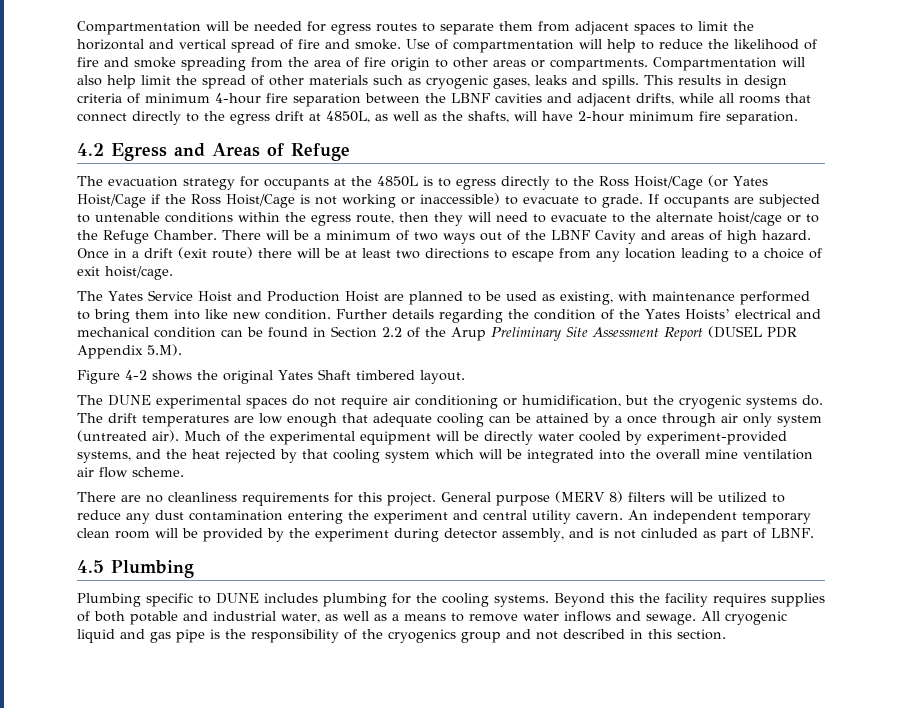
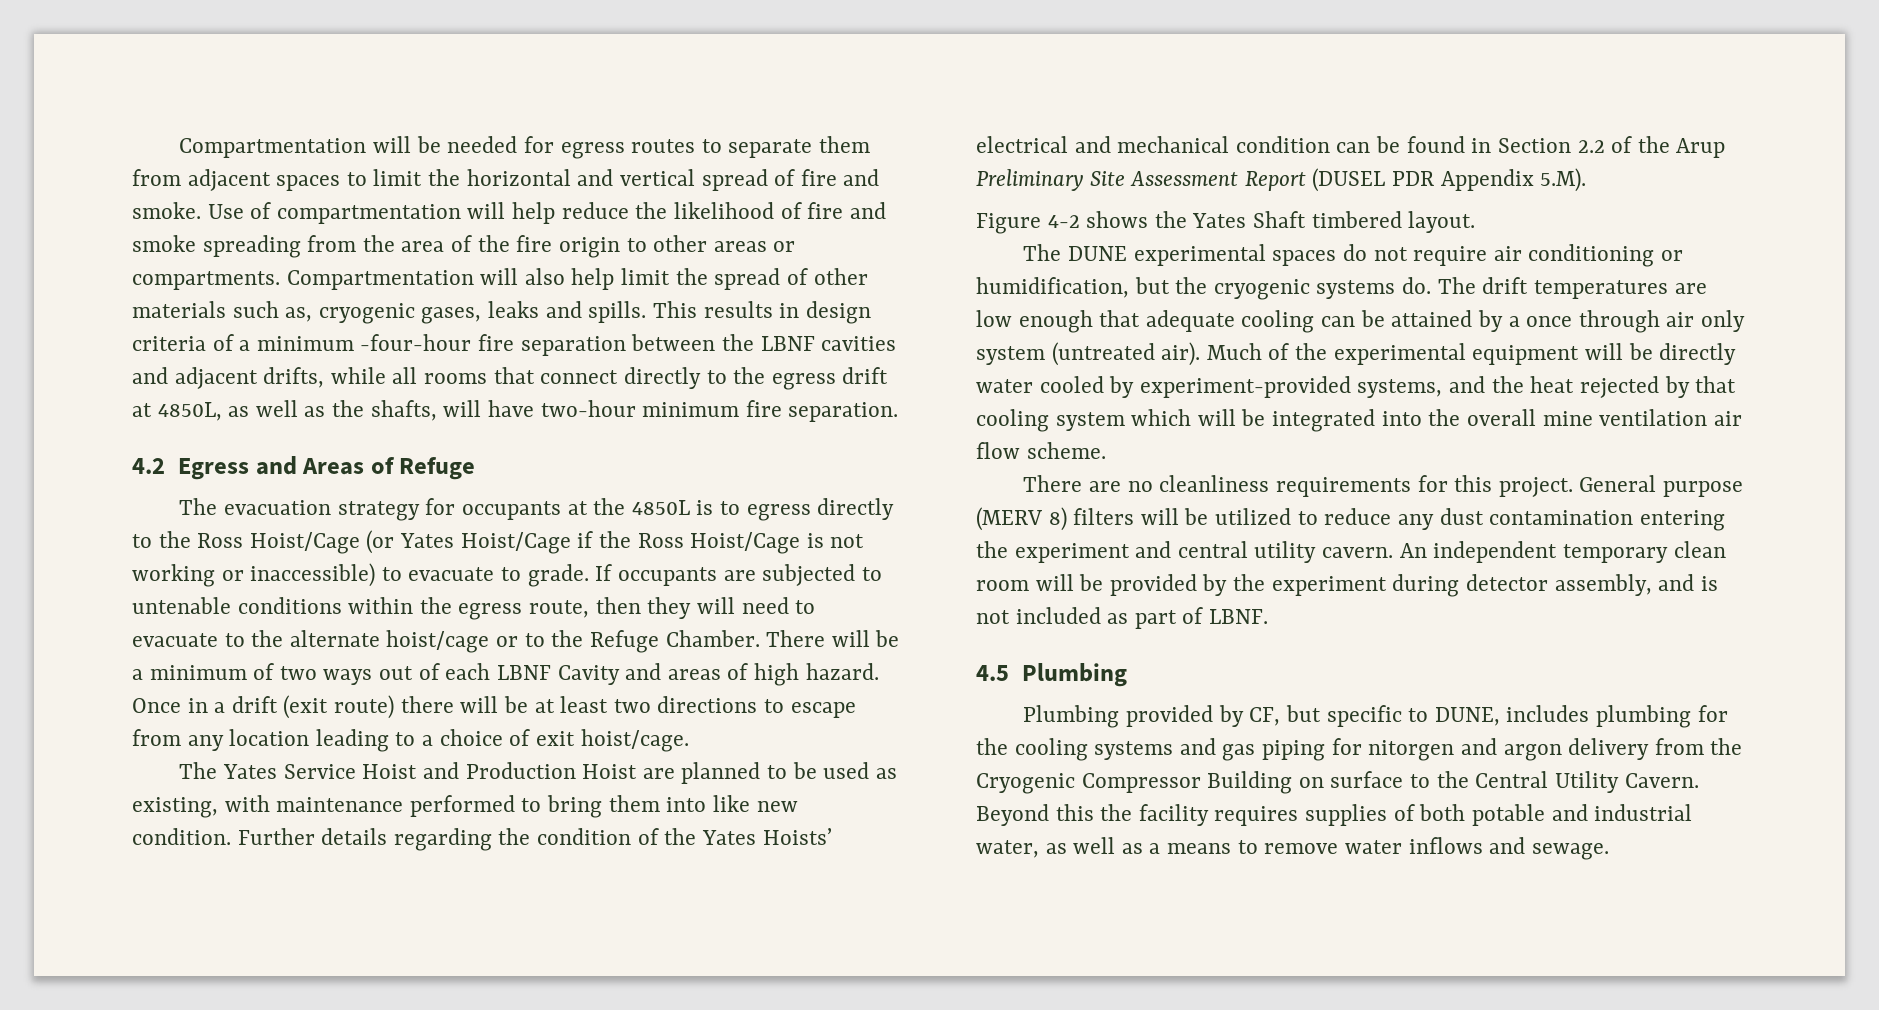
[641,41,654,50] to -> (556, 213) none
(359, 62) none -> [477,235,510,252] the
[408,78,421,85] as -> [285,307,313,322] as,
[145,93,261,104] minimum 4-hour -> [239,334,472,351] a minimum -four-hour
[578,111,624,122] 2-hour -> [540,400,636,417] two-hour
[525,230,546,240] the -> [445,663,491,680] each
[223,370,273,384] original -> (1187, 219) none
[640,528,698,538] cinluded -> [1015,607,1101,624] included
(141, 600) none -> [1126,705,1321,727] provided by CF, but
[216,593,259,604] DUNE -> [1434,707,1500,726] DUNE,
[494,595,549,607] systems. -> [1094,738,1743,761] [976,771,1699,794] systems and gas piping for nitorgen and argon delivery from the Cryogenic Compressor Building on surface to the Central Utility Cavern.
[701,611,787,625] [77,629,726,643] All cryogenic liquid and gas pipe is the responsibility of the cryogenics group and not described in this section. -> (1609, 851) none

